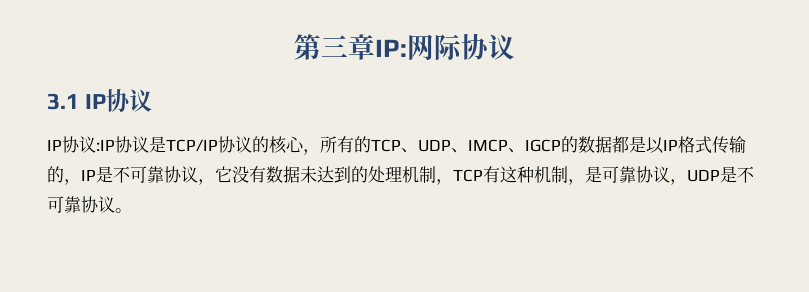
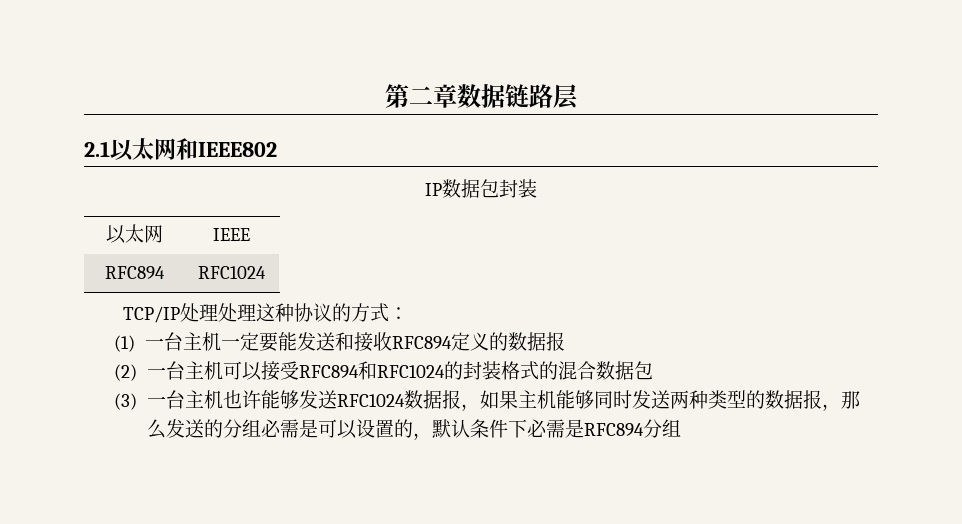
[321,33,515,60] [47,89,153,112] [47,136,746,155] [47,166,754,185] [47,196,132,213] 三章IP:网际协议 // 3.1 IP协议 // IP协议:IP协议是TCP/IP协议的核心，所有的TCP、UDP、IMCP、IGCP的数据都是以IP格式传输的，IP是不可靠协议，它没有数据未达到的处理机制，TCP有这种机制，是可靠协议，UDP是不可靠协议。 -> [409,84,578,109] [84,138,277,161] [425,179,537,198] [105,224,163,244] [213,228,250,241] [104,266,165,279] [198,266,266,279] [123,303,409,323] [114,332,565,352] [114,361,653,381] [114,390,860,411] [146,419,681,440] 二章数据链路层 // 2.1以太网和IEEE802 // IP数据包封装 // 以太网 | IEEE // RFC894 | RFC1024 // TCP/IP处理处理这种协议的方式： // (1)一台主机一定要能发送和接收RFC894定义的数据报 // (2)一台主机可以接受RFC894和RFC1024的封装格式的混合数据包 // (3)一台主机也许能够发送RFC1024数据报，如果主机能够同时发送两种类型的数据报，那么发送的分组必需是可以设置的，默认条件下必需是RFC894分组

